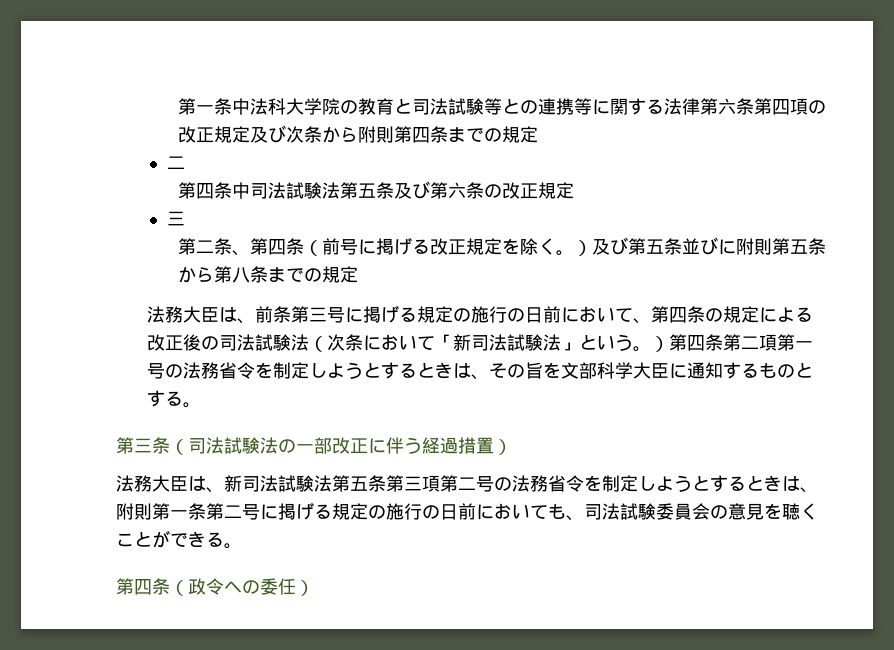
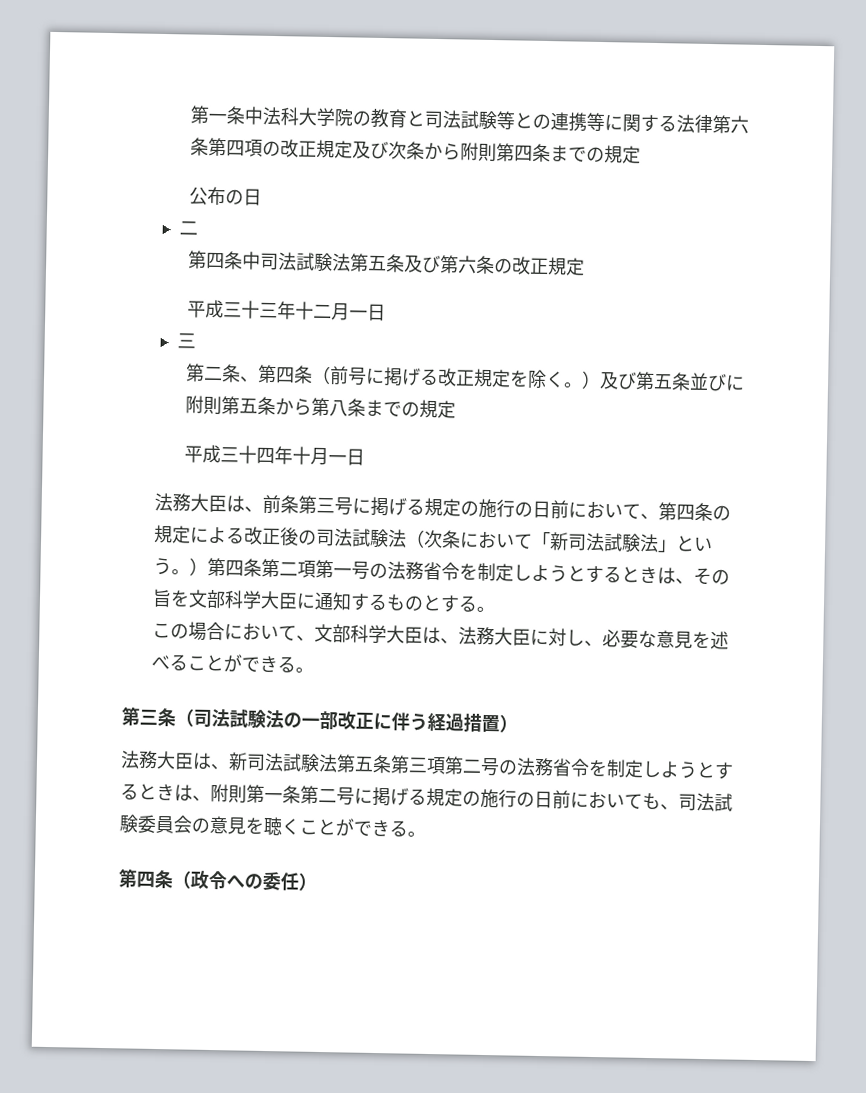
(538, 134) none -> [188,186,262,206] // 公布の日
(574, 190) none -> [186,299,386,322] // 平成三十三年十二月一日
(358, 274) none -> [183,444,365,466] // 平成三十四年十月一日
(201, 405) none -> [151,621,729,650] [150,654,314,673] // この場合において、文部科学大臣は、法務大臣に対し、必要な意見を述べることができる。

